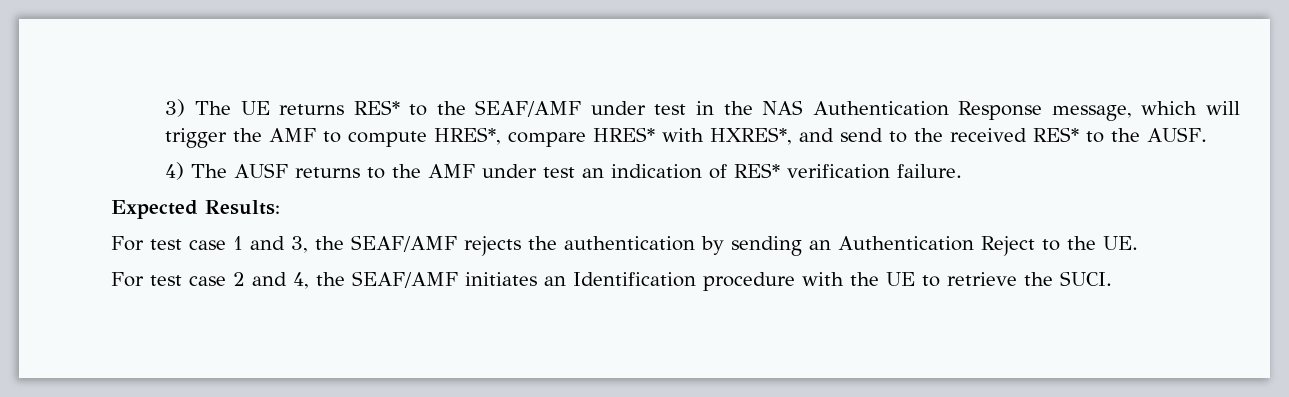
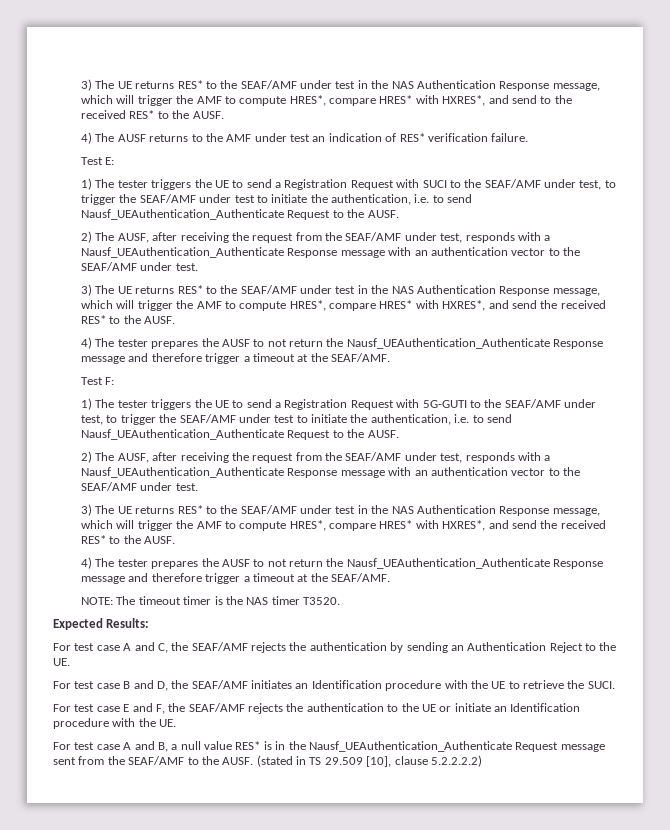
(963, 171) none -> [81,157,115,165] [81,178,616,190] [81,194,473,205] [81,209,399,220] [81,231,551,243] [81,247,581,258] [81,262,198,271] [81,284,600,296] [81,300,606,311] [81,315,176,324] [81,337,604,349] [81,353,391,364] [81,377,115,385] [81,398,597,410] [81,414,512,425] [81,429,399,440] [81,451,551,463] [81,467,581,478] [81,482,198,491] [81,504,600,516] [81,520,606,531] [81,535,176,544] [81,557,604,569] [81,573,391,584] [81,596,341,605] // Test E: // 1) The tester triggers the UE to send a Registration Request with SUCI to the SEAF/AMF under test, to trigger the SEAF/AMF under test to initiate the authentication, i.e. to send Nausf_UEAuthentication_Authenticate Request to the AUSF. // 2) The AUSF, after receiving the request from the SEAF/AMF under test, responds with a Nausf_UEAuthentication_Authenticate Response message with an authentication vector to the SEAF/AMF under test. // 3) The UE returns RES* to the SEAF/AMF under test in the NAS Authentication Response message, which will trigger the AMF to compute HRES*, compare HRES* with HXRES*, and send the received RES* to the AUSF. // 4) The tester prepares the AUSF to not return the Nausf_UEAuthentication_Authenticate Response message and therefore trigger a timeout at the SEAF/AMF. // Test F: // 1) The tester triggers the UE to send a Registration Request with 5G-GUTI to the SEAF/AMF under test, to trigger the SEAF/AMF under test to initiate the authentication, i.e. to send Nausf_UEAuthentication_Authenticate Request to the AUSF. // 2) The AUSF, after receiving the request from the SEAF/AMF under test, responds with a Nausf_UEAuthentication_Authenticate Response message with an authentication vector to the SEAF/AMF under test. // 3) The UE returns RES* to the SEAF/AMF under test in the NAS Authentication Response message, which will trigger the AMF to compute HRES*, compare HRES* with HXRES*, and send the received RES* to the AUSF. // 4) The tester prepares the AUSF to not return the Nausf_UEAuthentication_Authenticate Response message and therefore trigger a timeout at the SEAF/AMF. // NOTE: The timeout timer is the NAS timer T3520.
[233,236,308,253] 1 and 3, -> [123,642,168,653] A and C,
[233,272,309,289] 2 and 4, -> [123,680,168,691] B and D,
(1112, 278) none -> [53,703,581,714] [53,718,177,729] [53,741,605,752] [53,755,482,767] // For test case E and F, the SEAF/AMF rejects the authentication to the UE or initiate an Identification procedure with the UE. // For test case A and B, a null value RES* is in the Nausf_UEAuthentication_Authenticate Request message sent from the SEAF/AMF to the AUSF. (stated in TS 29.509 [10], clause 5.2.2.2.2)

